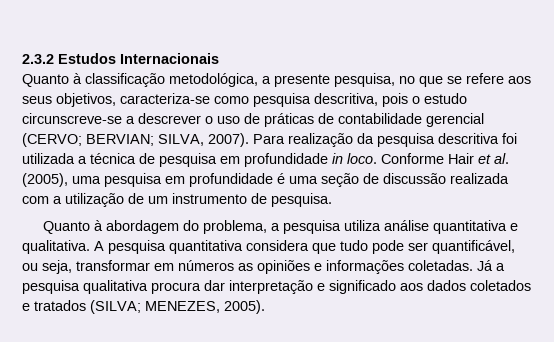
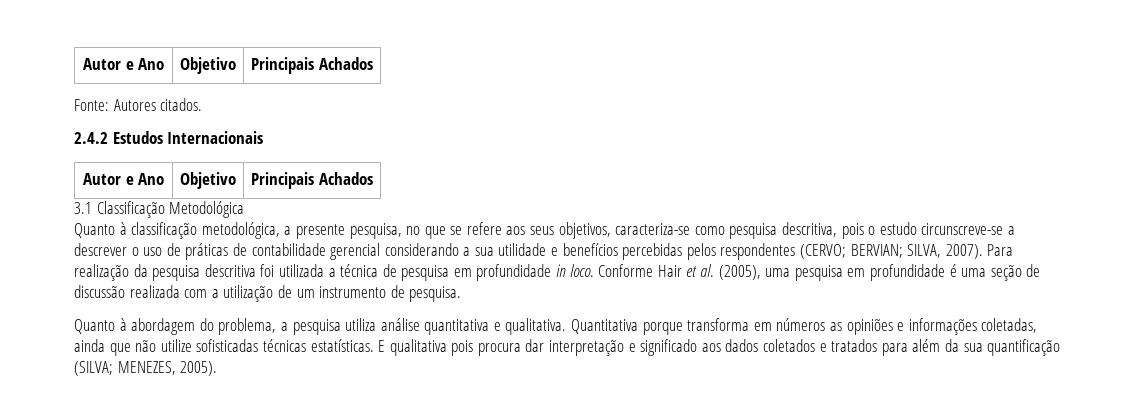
[22,53,219,64] 2.3.2 Estudos Internacionais -> [82,58,165,70] [180,57,236,74] [251,57,373,74] [74,98,203,111] [74,131,264,144] [82,173,165,185] [180,172,236,189] [251,172,373,189] [74,201,245,218] Autor e Ano | Objetivo | Principais Achados // Fonte: Autores citados. // 2.4.2 Estudos Internacionais // Autor e Ano | Objetivo | Principais Achados // 3.1 Classificação Metodológica
(484, 120) none -> [384,243,796,260] considerando a sua utilidade e benefícios percebidas pelos respondentes
[94,240,515,254] [22,260,150,274] A pesquisa quantitativa considera que tudo pode ser quantificável, ou seja, transformar -> [571,318,750,335] Quantitativa porque transforma
[408,260,505,271] [22,280,148,294] coletadas. Já a pesquisa qualitativa -> [981,318,1038,333] [74,339,474,356] coletadas, ainda que não utilize sofisticadas técnicas estatísticas. E qualitativa pois
(86, 305) none -> [881,339,1061,356] para além da sua quantificação

